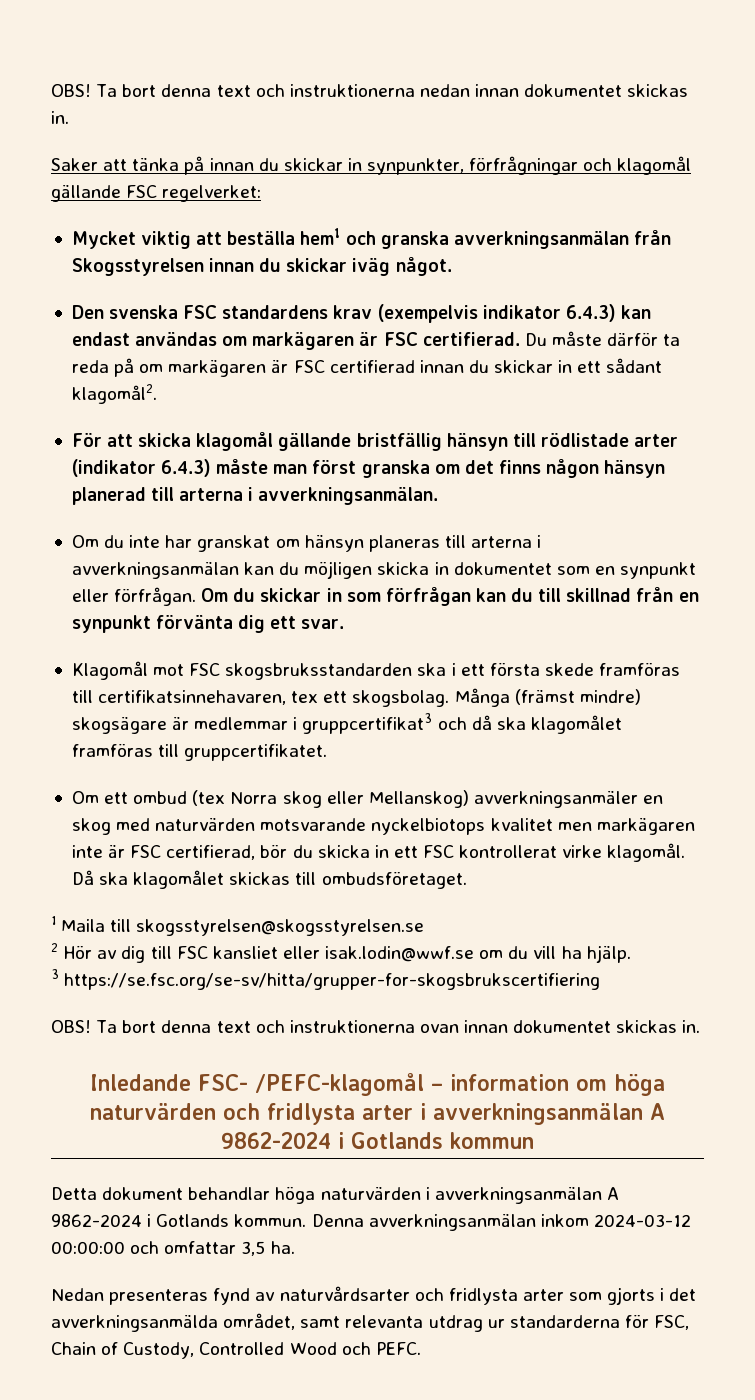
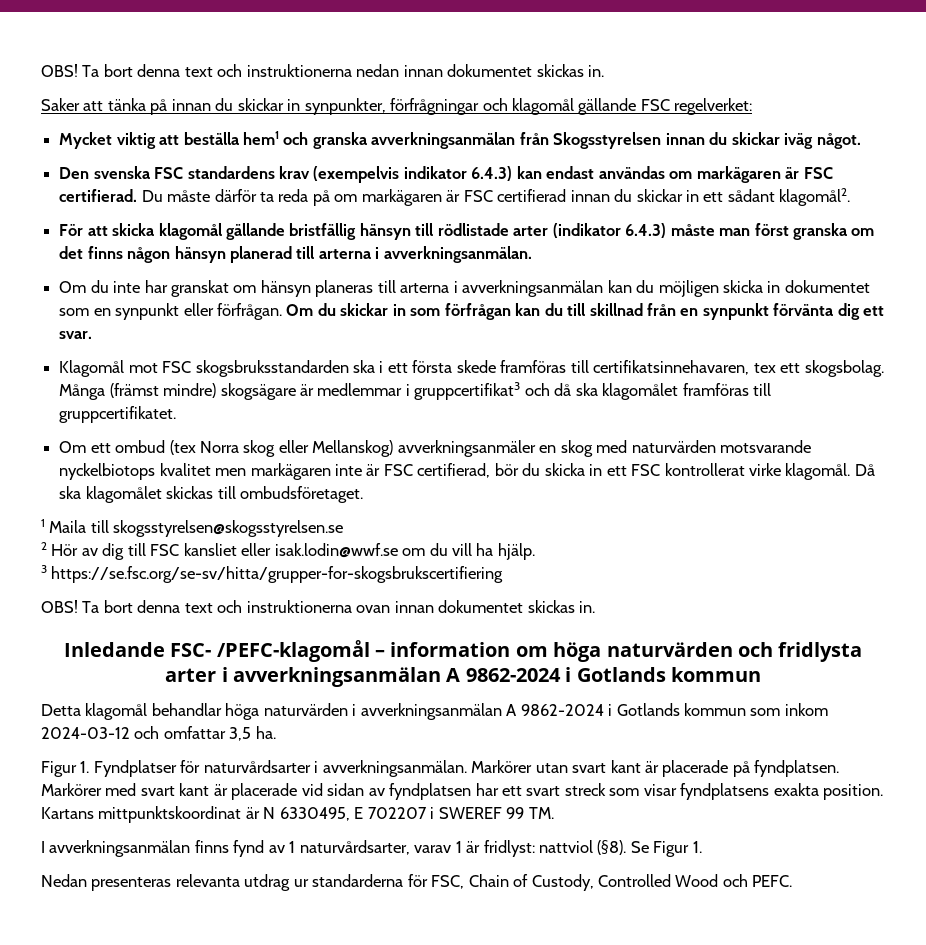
[102,1187,184,1200] dokument -> [85,703,148,720] klagomål
[234,1214,536,1231] kommun. Denna avverkningsanmälan -> [684,703,781,716] kommun som
[51,1241,125,1254] 00:00:00 -> (130, 733) none
[51,1286,697,1305] [51,1313,341,1332] Nedan presenteras fynd av naturvårdsarter och fridlysta arter som gjorts i det avverkningsanmälda området, samt -> [41,760,840,777] [41,783,884,800] [41,806,554,823] [41,840,702,857] [41,874,172,891] Figur 1. Fyndplatser för naturvårdsarter i avverkningsanmälan. Markörer utan svart kant är placerade på fyndplatsen. Markörer med svart kant är placerade vid sidan av fyndplatsen har ett svart streck som visar fyndplatsens exakta position. Kartans mittpunktskoordinat är N 6330495, E 702207 i SWEREF 99 TM. // I avverkningsanmälan finns fynd av 1 naturvårdsarter, varav 1 är fridlyst: nattviol (§8). Se Figur 1. // Nedan presenteras

